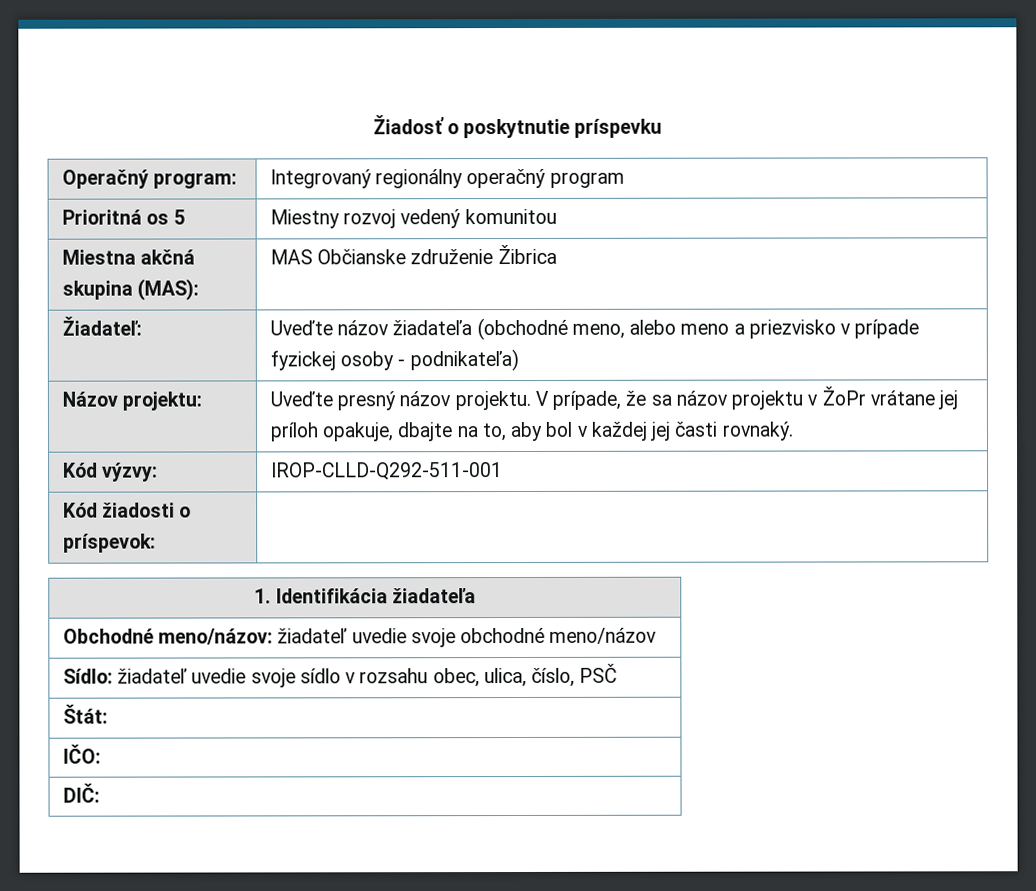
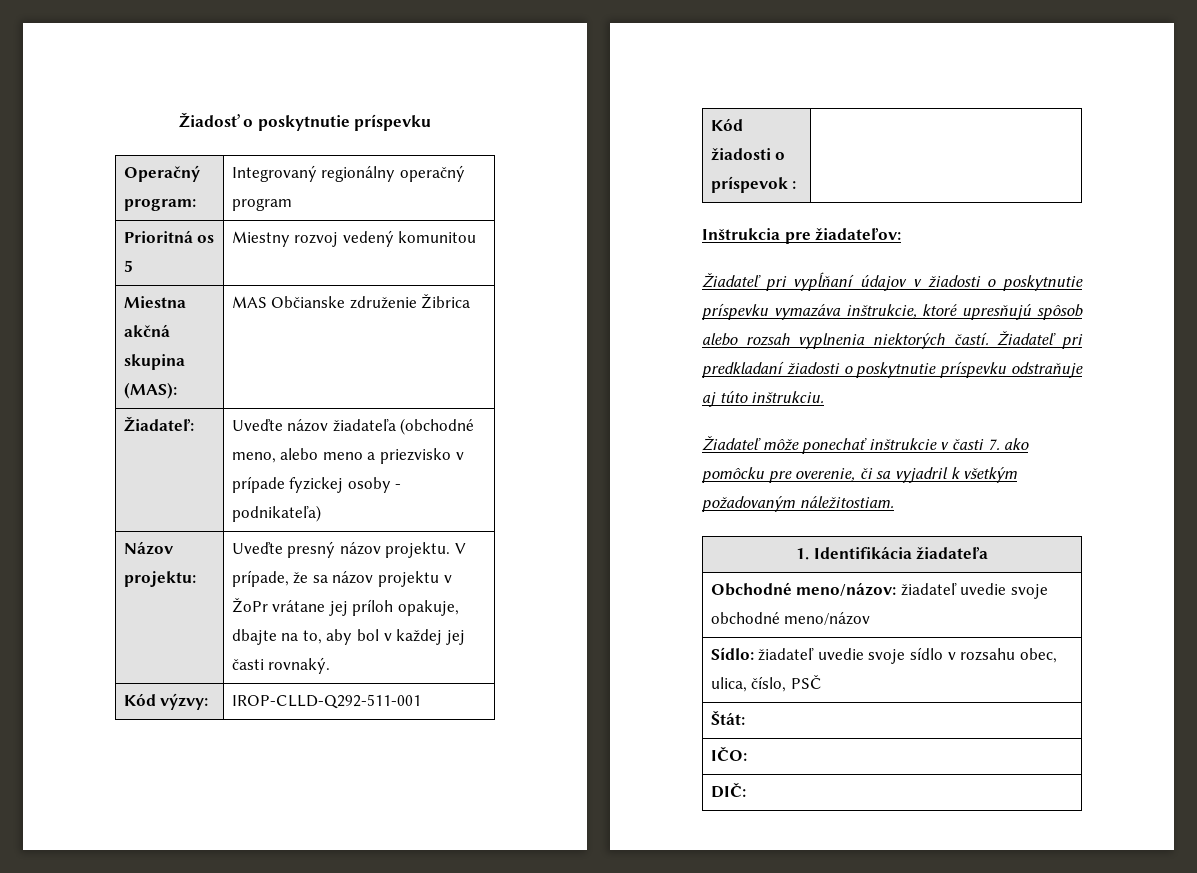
[62,533,156,553] príspevok: | -> [710,176,797,193] [702,227,902,244] [702,272,1083,291] [702,303,1083,320] [702,331,1083,349] [702,361,1083,378] [702,391,825,407] [702,436,1030,454] [702,466,1018,483] [702,495,894,512] príspevok : | // Inštrukcia pre žiadateľov: // Žiadateľ pri vypĺňaní údajov v žiadosti o poskytnutie príspevku vymazáva inštrukcie, ktoré upresňujú spôsob alebo rozsah vyplnenia niektorých častí. Žiadateľ pri predkladaní žiadosti o poskytnutie príspevku odstraňuje aj túto inštrukciu. // Žiadateľ môže ponechať inštrukcie v časti 7. ako pomôcku pre overenie, či sa vyjadril k všetkým požadovaným náležitostiam.

